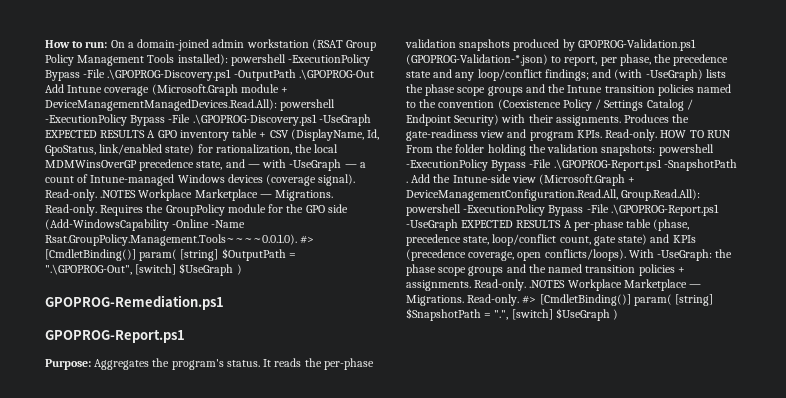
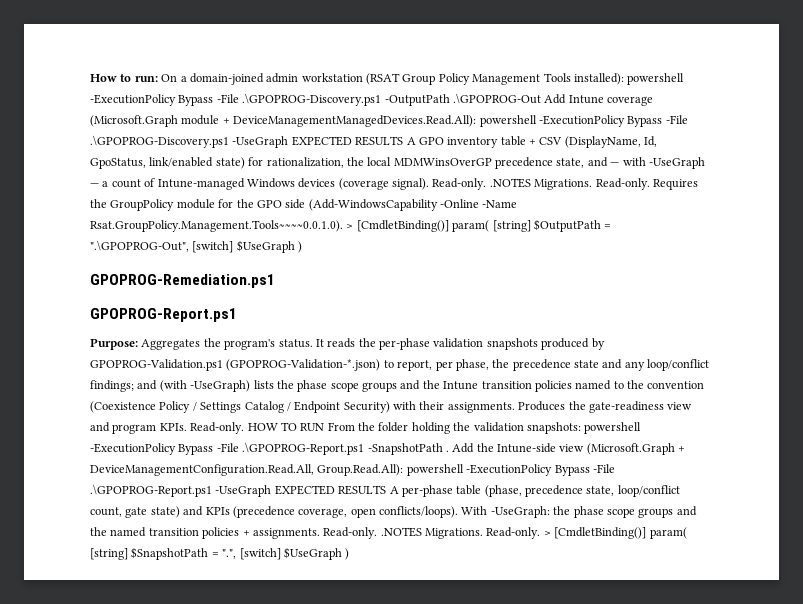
[138,189,272,201] Workplace Marketplace — -> (531, 183) none
[300,235,315,244] #> -> [346,224,354,229] >
[567,279,702,291] [406,294,537,306] Workplace Marketplace — Migrations. Read-only. #> -> [425,527,551,539] Migrations. Read-only. >

